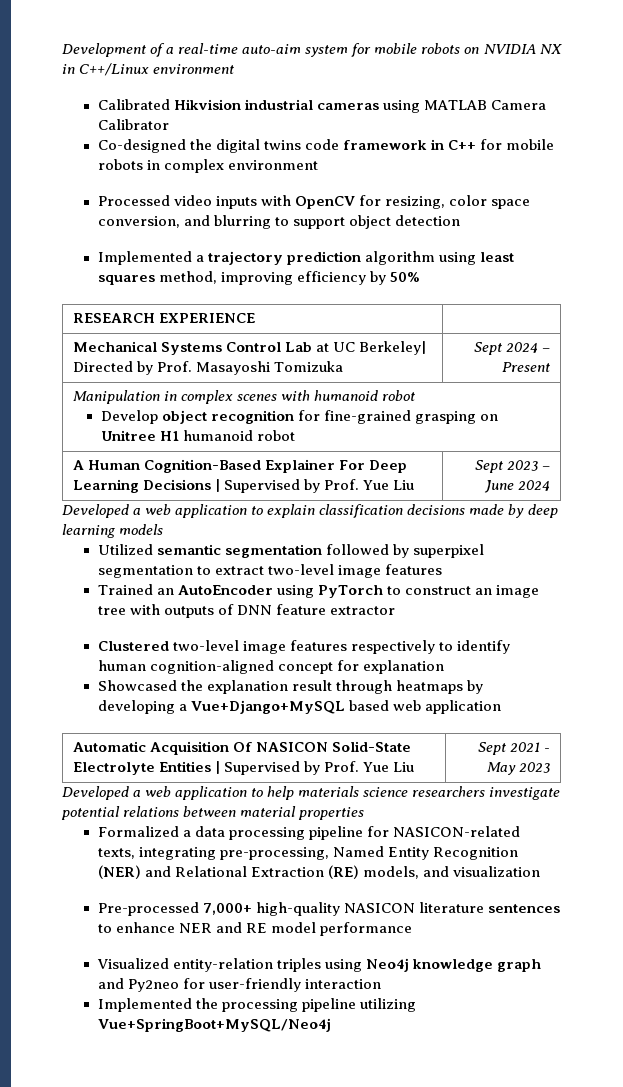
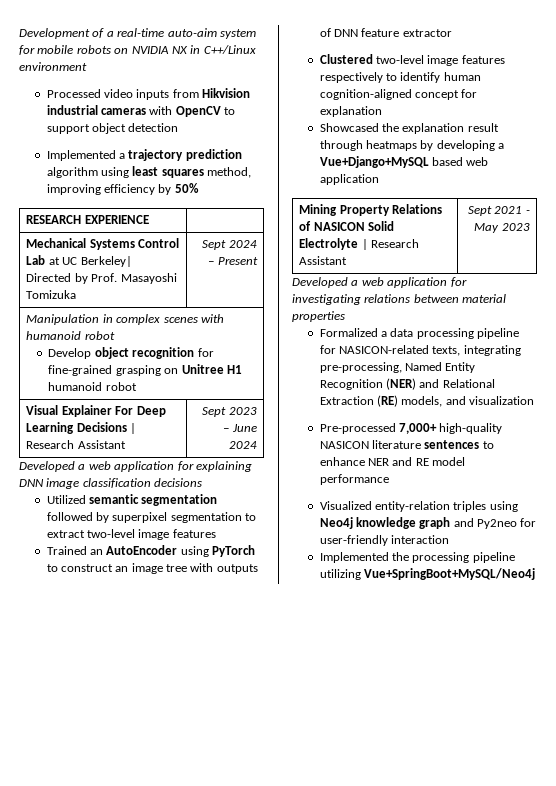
[97,99,547,113] [97,119,169,130] [97,139,555,153] [97,159,318,173] [97,195,531,209] [97,215,271,229] Calibrated Hikvision industrial cameras using MATLAB Camera Calibrator // Co-designed the digital twins code framework in C++ for mobile robots in complex environment // Processed video inputs with OpenCV for resizing, color space conversion, and blurring -> [46,88,251,100] [46,105,221,117] Processed video inputs from Hikvision industrial cameras with OpenCV
[72,459,261,473] A Human Cognition-Based -> [26,405,59,415] Visual
[223,479,414,493] Supervised by Prof. Yue Liu -> [26,440,126,449] Research Assistant
[251,504,558,518] [62,524,164,538] to explain classification decisions made by deep learning models -> [177,461,252,472] [19,478,203,489] for explaining DNN image classification decisions
[72,741,411,755] [72,761,414,775] Automatic Acquisition Of NASICON Solid-State Electrolyte Entities | Supervised by Prof. Yue Liu -> [299,204,443,216] [299,221,395,231] [299,238,420,250] [299,256,348,265] Mining Property Relations of NASICON Solid Electrolyte | Research Assistant
[251,786,561,800] [61,806,120,820] to help materials science researchers investigate potential -> [450,277,467,287] [292,294,361,305] for investigating

